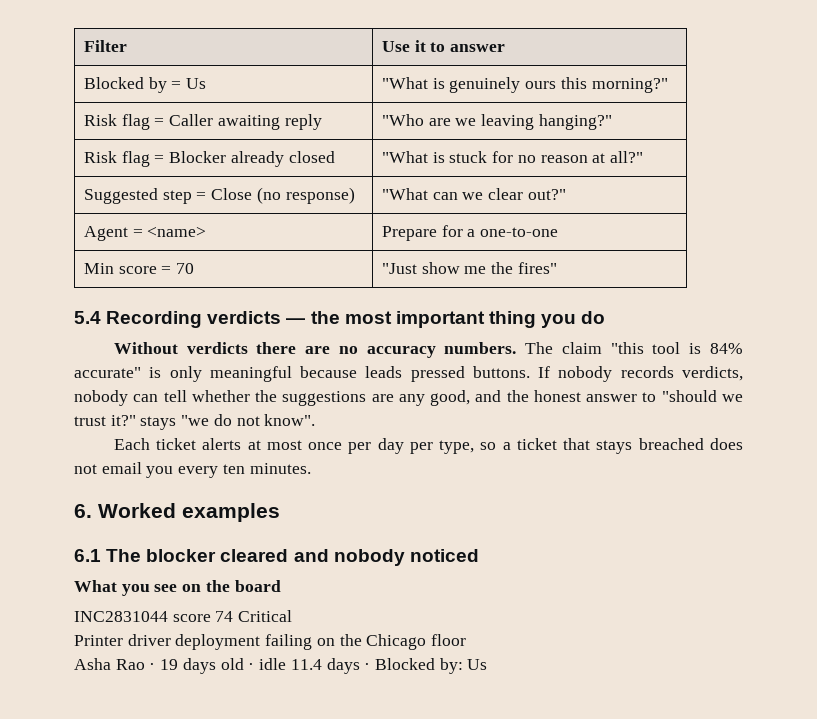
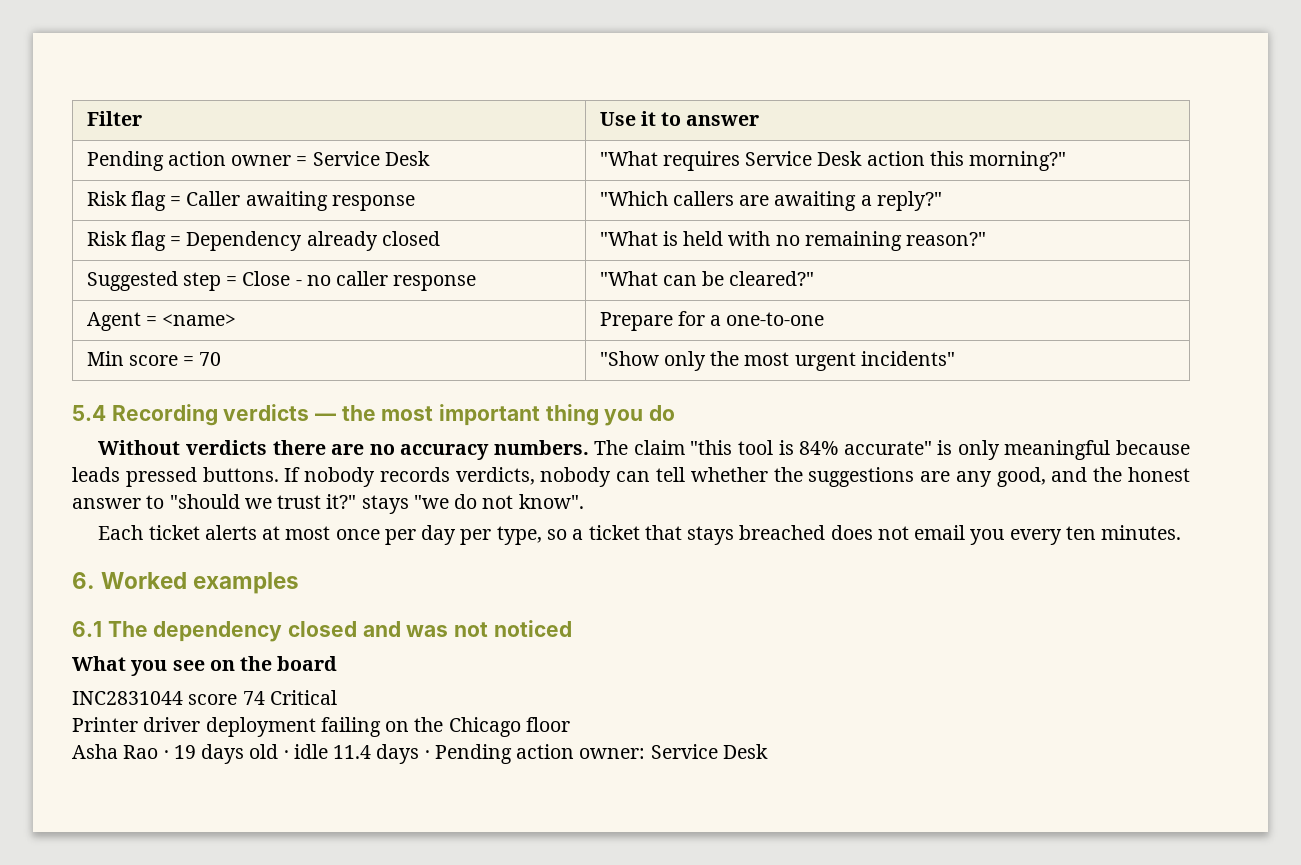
[84,77,207,93] [382,77,557,93] Blocked by = Us | "What is genuinely ours -> [86,151,430,171] [599,151,925,171] Pending action owner = Service Desk | "What requires Service Desk action
[284,114,322,130] [382,114,612,130] [84,151,227,167] reply | "Who are we leaving hanging?" // Risk flag = Blocker -> [331,195,415,211] [599,191,942,211] [86,231,303,251] response | "Which callers are awaiting a reply?" // Risk flag = Dependency
[449,151,644,163] stuck for no reason at all?" -> [683,231,987,251] held with no remaining reason?"
[256,187,355,204] (no response) -> [295,271,477,291] - no caller response
[462,188,566,200] we clear out?" -> [702,271,815,286] be cleared?"
[382,262,557,274] "Just show me the fires" -> [599,351,955,371] "Show only the most urgent incidents"
[146,549,405,566] blocker cleared and nobody -> [153,621,489,642] dependency closed and was not
[374,658,488,674] Blocked by: Us -> [434,744,768,764] Pending action owner: Service Desk

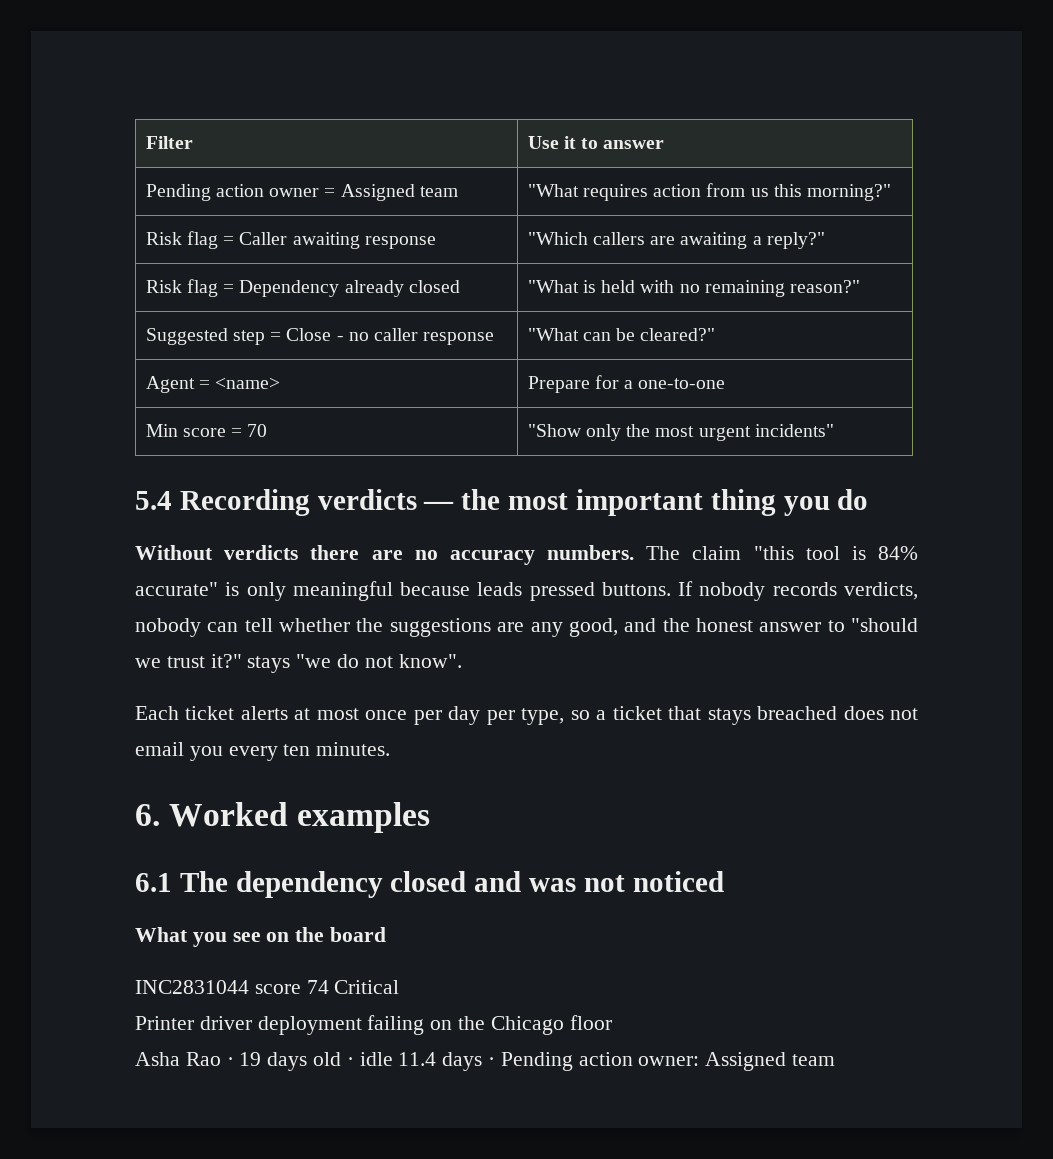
[312,151,430,166] Service Desk -> [340,184,458,201] Assigned team
[745,151,925,166] Service Desk action -> [653,183,769,197] action from us
[650,744,768,759] Service Desk -> [705,1052,836,1071] Assigned team

